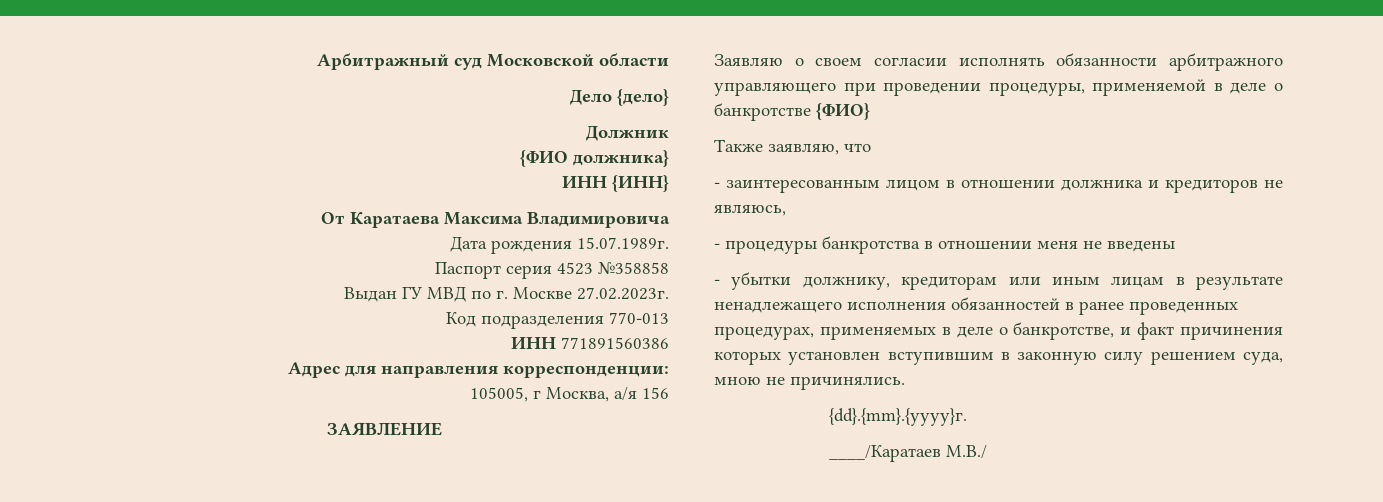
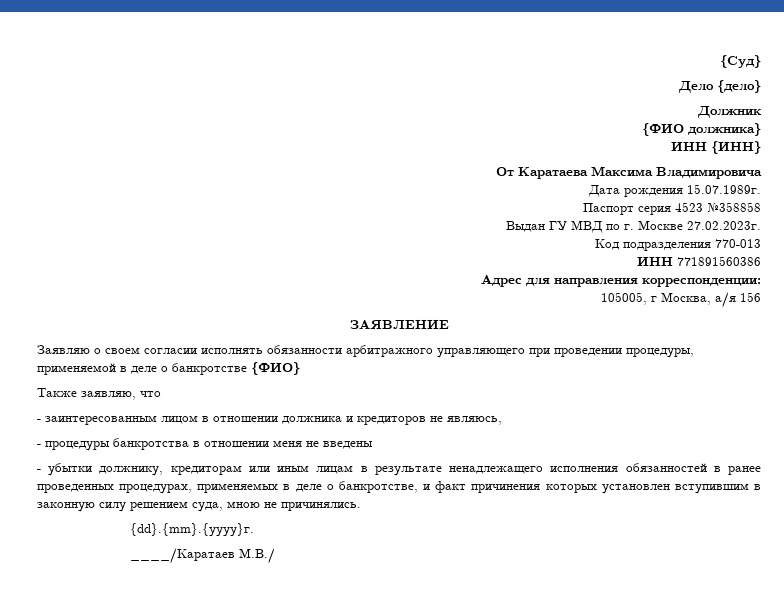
[317,53,669,70] Арбитражный суд Московской области -> [720,55,761,68] {Суд}

